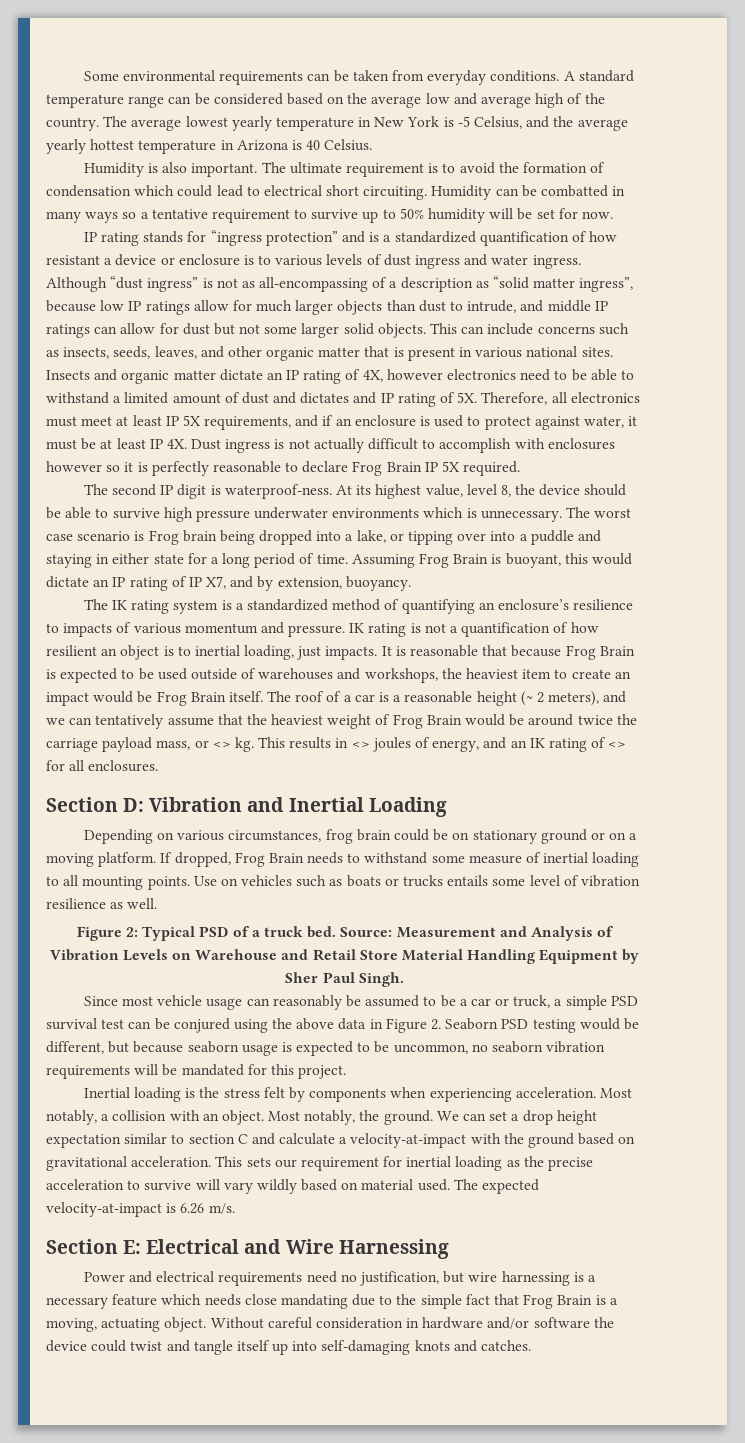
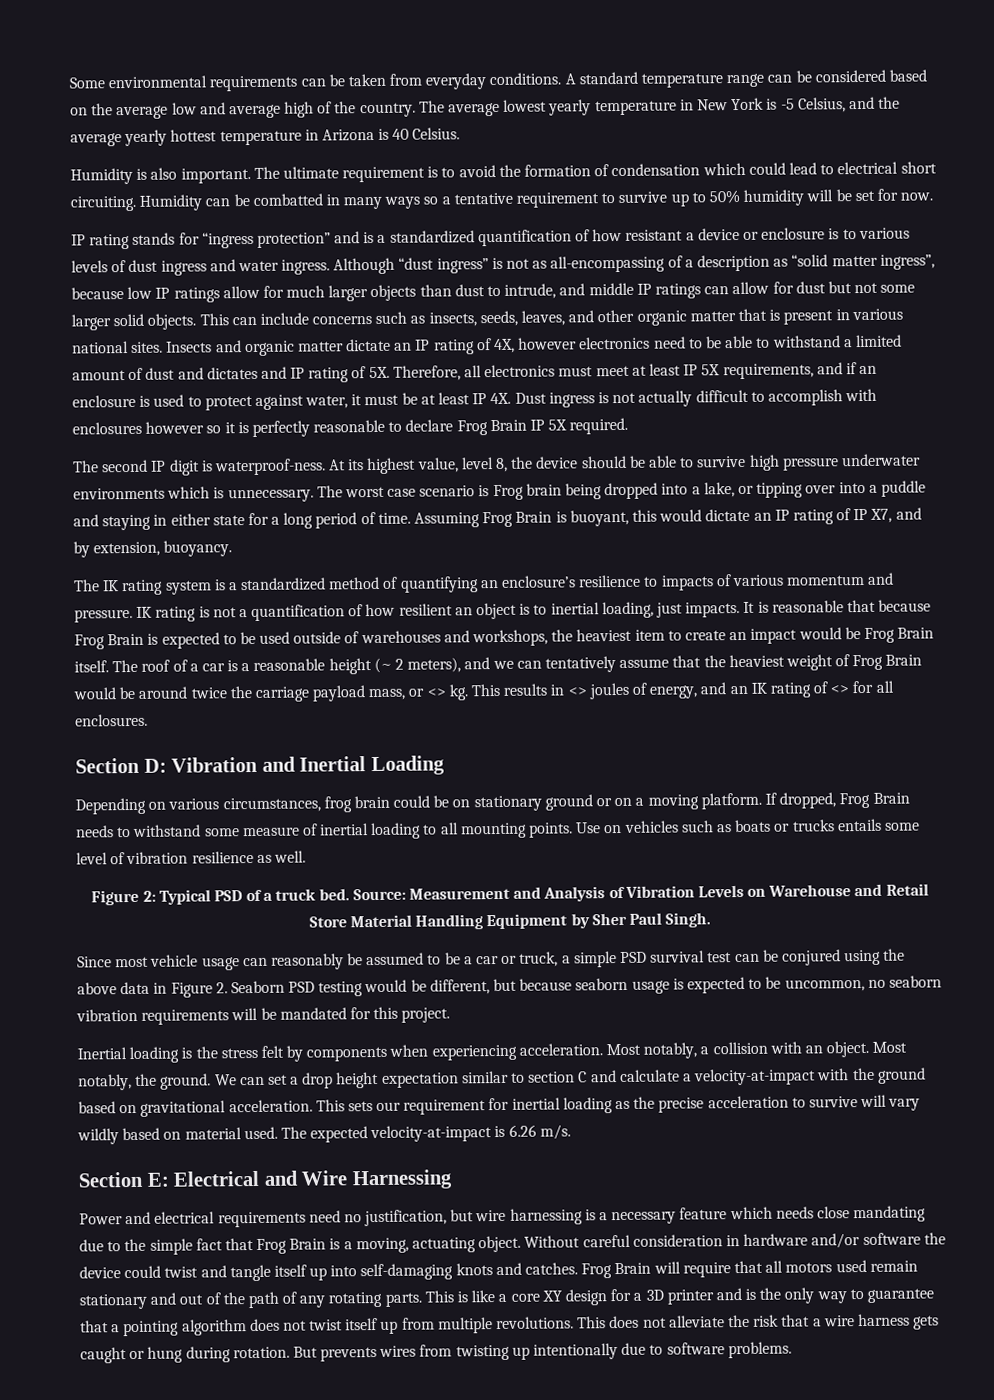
(532, 1345) none -> [581,1259,918,1279] [79,1287,934,1310] [80,1313,940,1337] [80,1341,792,1364] Frog Brain will require that all motors used remain stationary and out of the path of any rotating parts. This is like a core XY design for a 3D printer and is the only way to guarantee that a pointing algorithm does not twist itself up from multiple revolutions. This does not alleviate the risk that a wire harness gets caught or hung during rotation. But prevents wires from twisting up intentionally due to software problems.

